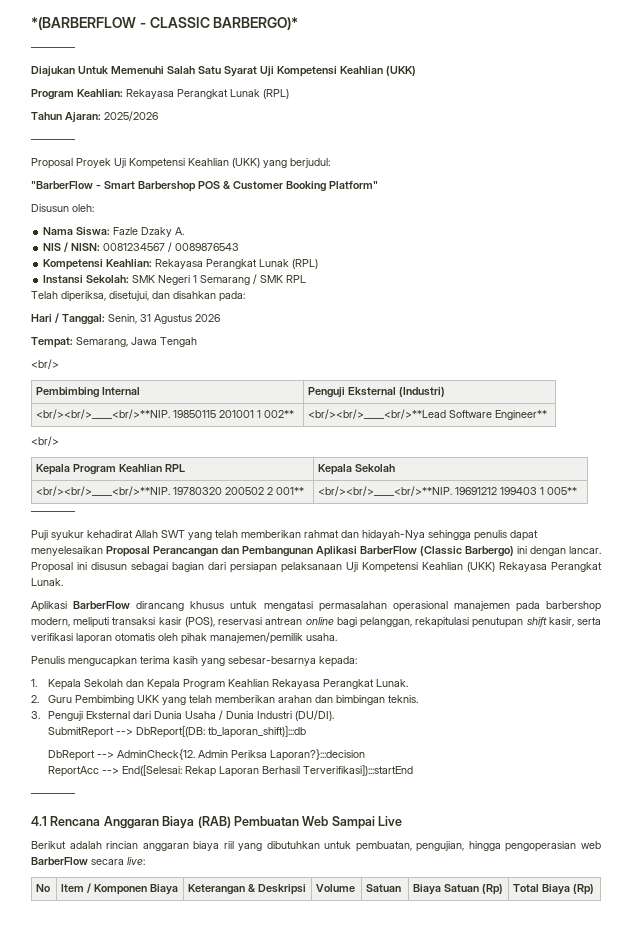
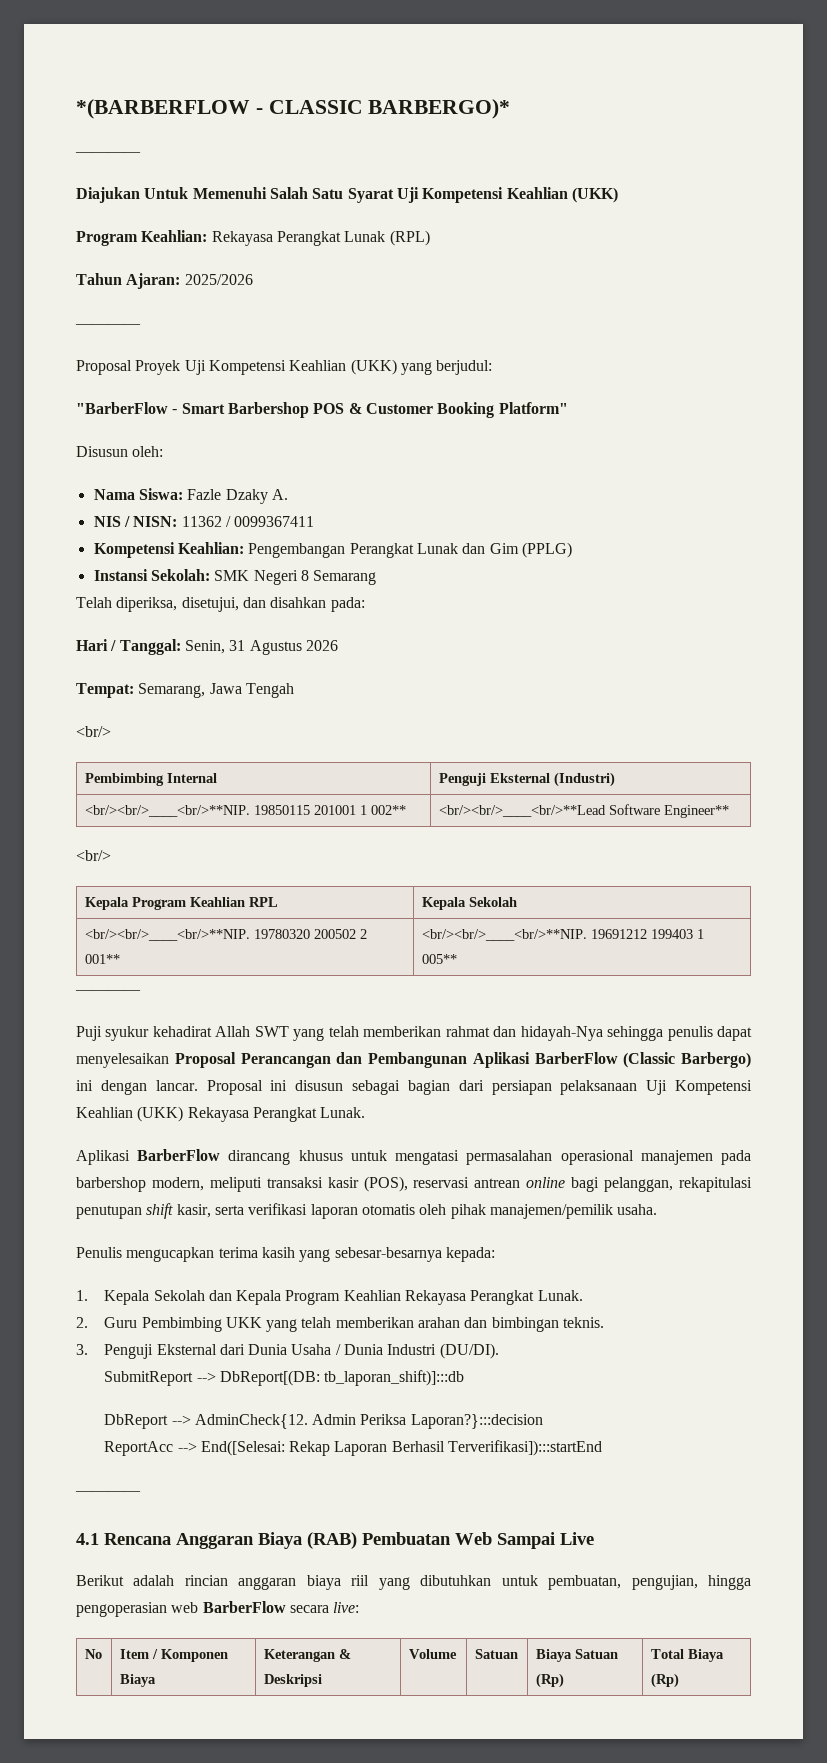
[103,242,240,252] 0081234567 / 0089876543 -> [181,516,315,527] 11362 / 0099367411
[155,259,319,269] Rekayasa Perangkat Lunak (RPL) -> [248,542,572,558] Pengembangan Perangkat Lunak dan Gim (PPLG)
[193,275,198,283] 1 -> [300,570,309,581] 8
[253,274,307,284] / SMK RPL -> (377, 577) none

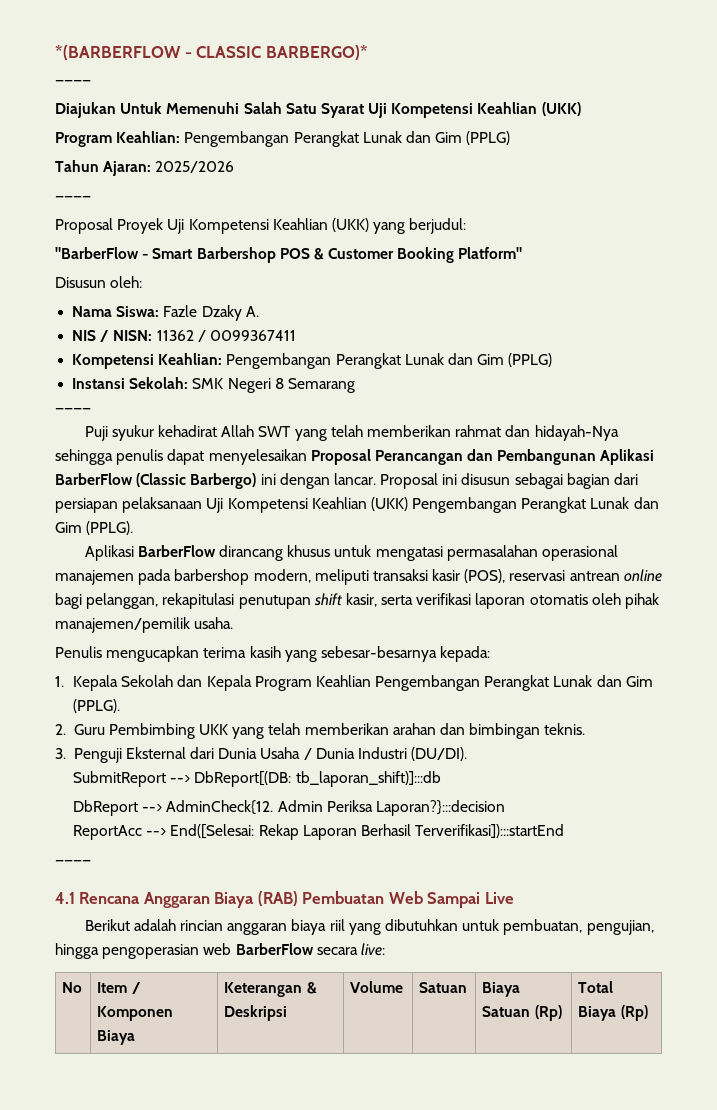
[211,230,430,246] Rekayasa Perangkat Lunak (RPL) -> [184,131,511,147] Pengembangan Perangkat Lunak dan Gim (PPLG)
[76,597,365,612] [76,639,338,655] [76,683,294,698] [76,726,111,737] [84,773,217,786] [438,772,615,787] [84,805,406,817] [438,804,729,818] [76,850,111,861] [84,897,278,910] [421,897,517,910] [84,929,367,941] [84,954,120,964] [421,929,704,941] [421,954,457,964] // Telah diperiksa, disetujui, dan disahkan pada: // Hari / Tanggal: Senin, 31 Agustus 2026 // Tempat: Semarang, Jawa Tengah // <br/> // Pembimbing Internal | Penguji Eksternal (Industri) // <br/><br/>____<br/>**NIP. 19850115 201001 1 002** | <br/><br/>____<br/>**Lead Software Engineer** // <br/> // Kepala Program Keahlian RPL | Kepala Sekolah // <br/><br/>____<br/>**NIP. 19780320 200502 2 001** | <br/><br/>____<br/>**NIP. 19691212 199403 1 005** -> (355, 385) none
[187,1107,366,1122] Rekayasa Perangkat Lunak. -> [412,497,659,513] [55,521,134,535] Pengembangan Perangkat Lunak dan Gim (PPLG).
[405,1290,583,1305] Rekayasa Perangkat Lunak. -> [375,675,653,691] [72,699,120,713] Pengembangan Perangkat Lunak dan Gim (PPLG).

